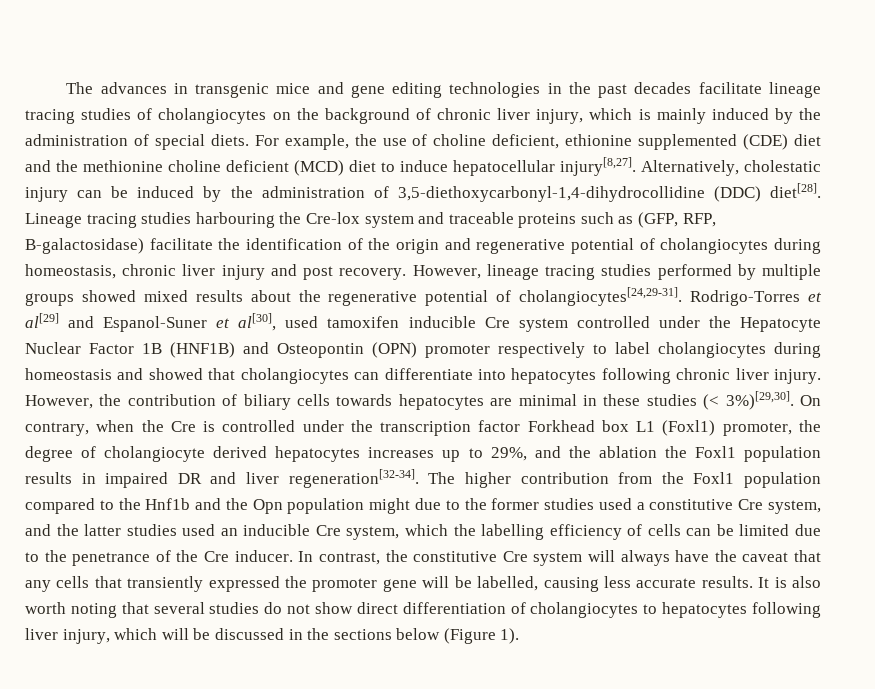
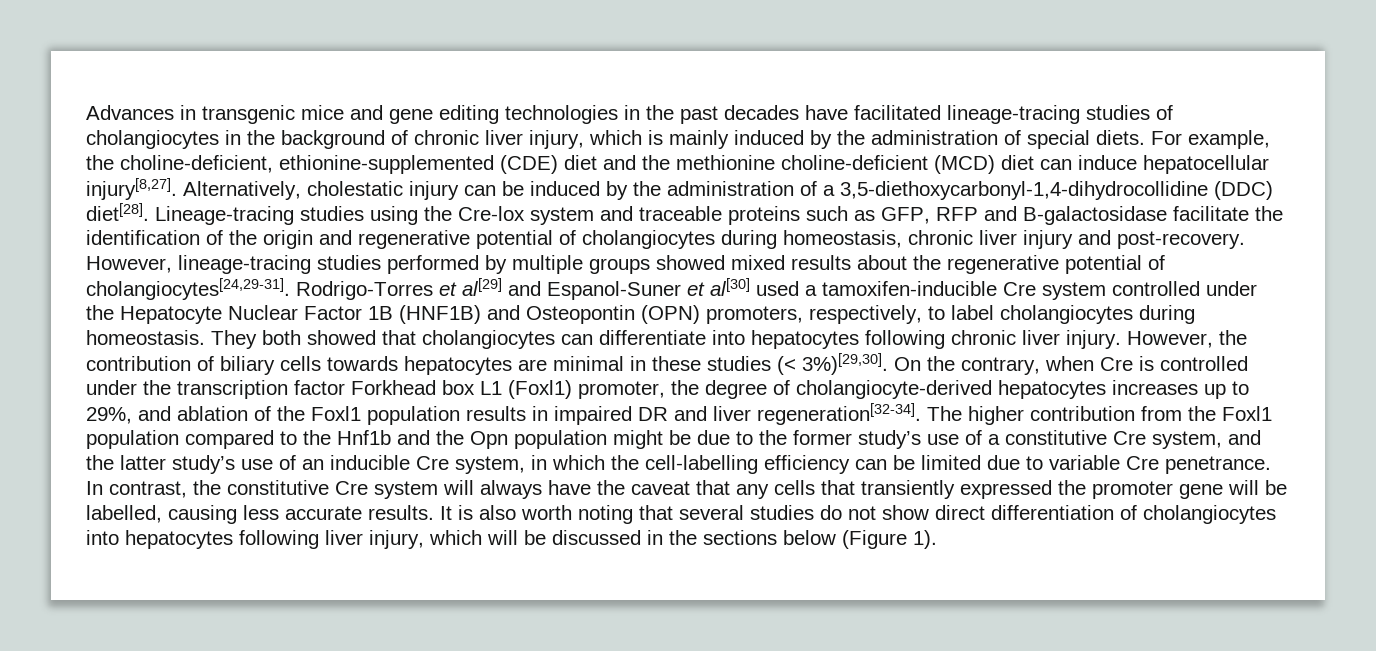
[66,82,167,94] The advances -> [86,105,174,120] Advances
[698,82,821,98] [25,109,75,124] facilitate lineage tracing -> [805,105,1080,124] have facilitated lineage-tracing
[272,112,291,120] on -> [225,130,241,145] in
[382,134,738,150] use of choline deficient, ethionine supplemented -> [120,155,494,174] choline-deficient, ethionine-supplemented
[168,160,289,172] choline deficient -> [781,155,928,170] choline-deficient
[381,162,395,172] to -> [1040,159,1072,170] can
(389, 192) none -> [823,185,835,196] a
[25,212,275,228] Lineage tracing studies harbouring -> [155,206,418,225] Lineage-tracing studies using
[638,212,716,228] [25,238,144,254] (GFP, RFP, B-galactosidase) -> [881,206,1167,225] GFP, RFP and B-galactosidase
[303,264,596,280] post recovery. However, lineage tracing -> [1117,231,1245,249] [86,255,311,274] post-recovery. However, lineage-tracing
[238,313,476,331] al[30], used tamoxifen inducible -> [710,278,997,296] al[30] used a tamoxifen-inducible
[425,342,585,358] promoter respectively -> [706,305,922,324] promoters, respectively,
[25,368,144,380] homeostasis and -> [86,330,301,349] homeostasis. They both
(821, 400) none -> [927,356,955,371] the
[141,420,164,432] the -> (1094, 363) none
[104,446,268,462] cholangiocyte derived -> [796,380,992,399] cholangiocyte-derived
[568,446,657,458] the ablation -> [177,406,271,421] ablation of
(411, 506) none -> [669,430,691,445] be
[544,498,632,510] studies used -> [858,430,982,449] study’s use of
[126,524,216,536] studies used -> [172,455,296,474] study’s use of
(400, 533) none -> [531,455,547,470] in
[481,524,681,540] labelling efficiency of cells -> [645,455,850,474] cell-labelling efficiency
[44,550,293,566] the penetrance of the Cre inducer. -> [1049,455,1271,474] variable Cre penetrance.
[643,604,658,614] to -> [86,530,119,545] into

